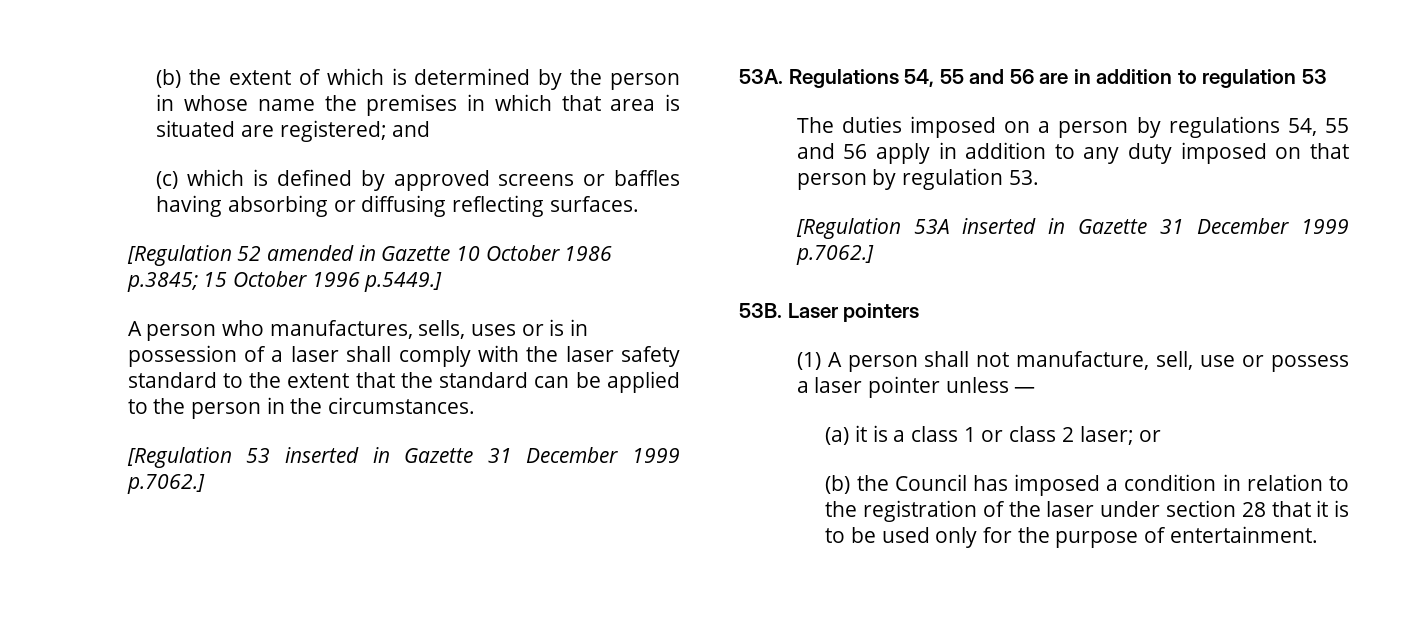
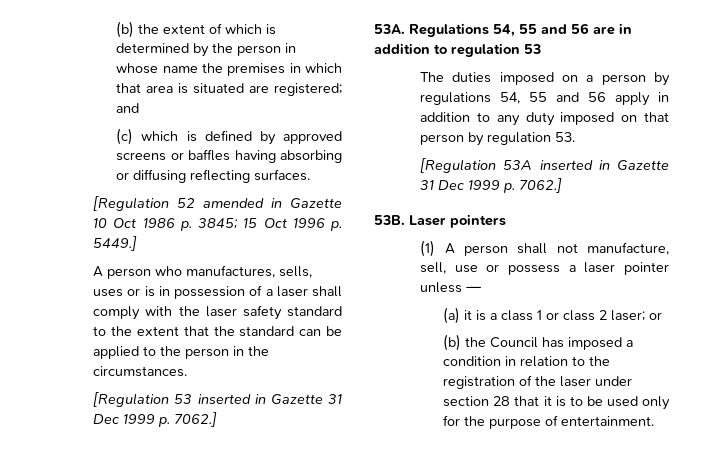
[485,245,613,261] [126,271,443,292] October 1986 p.3845; 15 October 1996 p.5449.] -> [113,218,343,231] [93,236,138,251] Oct 1986 p. 3845; 15 Oct 1996 p. 5449.]
[526,447,680,463] [126,474,205,494] December 1999 p.7062.] -> [93,412,218,427] Dec 1999 p. 7062.]
[1197,218,1349,234] [795,245,874,265] December 1999 p.7062.] -> [438,178,563,193] Dec 1999 p. 7062.]

